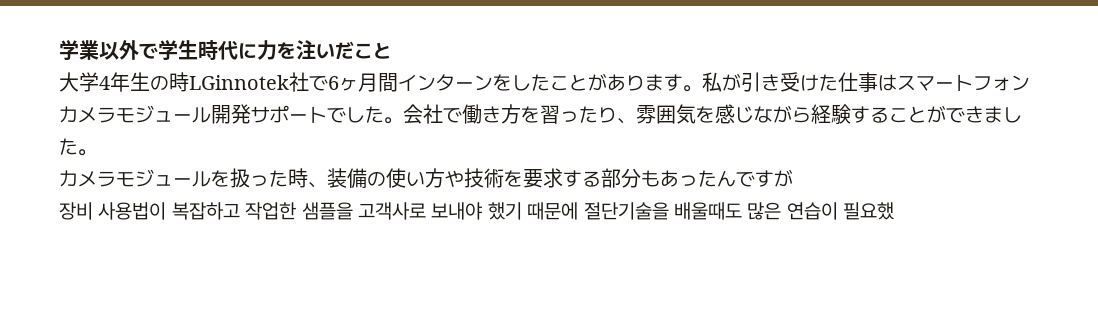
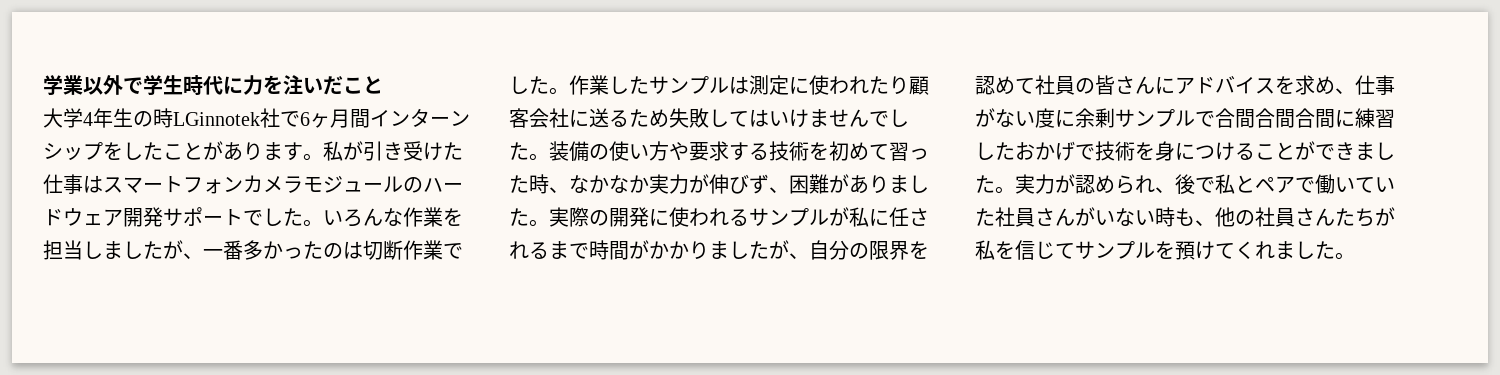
(493, 83) none -> [43,142,103,161] シップ
(211, 115) none -> [403,177,463,193] [43,208,123,226] のハードウェア
[403,104,870,125] 会社で働き方を習ったり、雰囲気を感じながら経験す -> [323,207,463,227] [43,240,463,260] [509,75,929,95] [509,108,909,128] [509,141,929,162] [509,174,929,194] [509,207,929,227] [509,240,929,260] [975,75,1395,95] [975,108,1395,128] [975,141,1235,161] いろんな作業を担当しましたが、一番多かったのは切断作業でした。作業したサンプルは測定に使われたり顧客会社に送るため失敗してはいけませんでした。装備の使い方や要求する技術を初めて習った時、なかなか実力が伸びず、困難がありました。実際の開発に使われるサンプルが私に任されるまで時間がかかりましたが、自分の限界を認めて社員の皆さんにアドバイスを求め、仕事がない度に余剰サンプルで合間合間合間に練習したおかげで技術を身につけ
[59,168,793,189] [59,202,895,220] // カメラモジュールを扱った時、装備の使い方や技術を要求する部分もあったんですが // 장비 사용법이 복잡하고 작업한 샘플을 고객사로 보내야 했기 때문에 절단기술을 배울때도 많은 연습이 필요했 -> [1015,174,1395,194] [975,207,1395,227] [975,240,1355,260] 実力が認められ、後で私とペアで働いていた社員さんがいない時も、他の社員さんたちが私を信じてサンプルを預けてくれました。

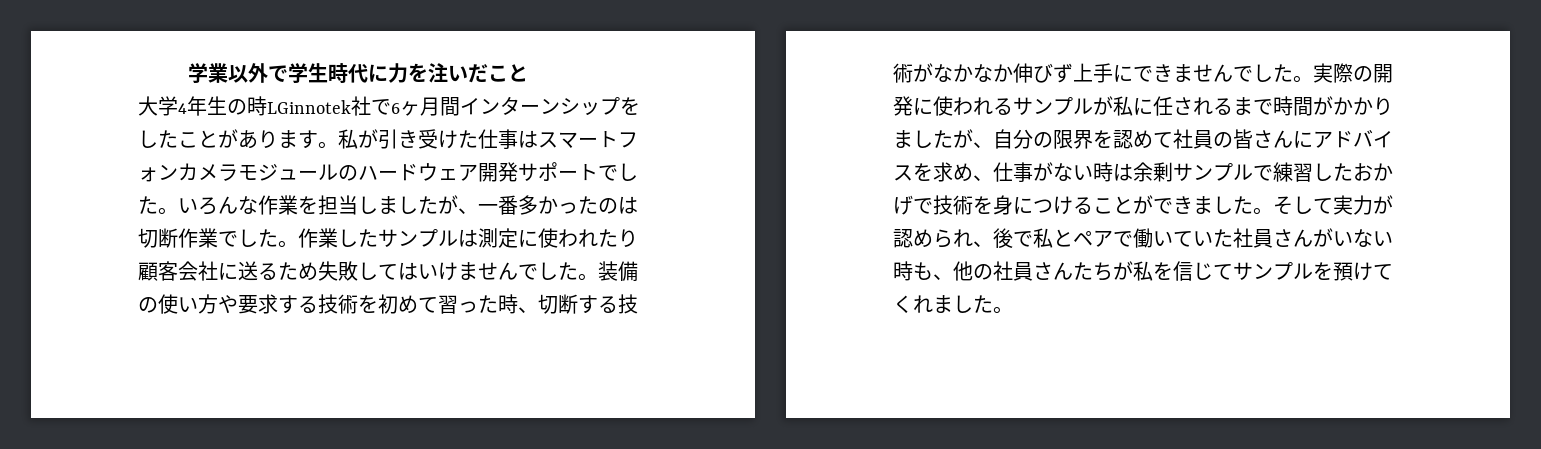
[569,174,909,194] なかなか実力が伸びず、困難がありま -> [538,294,638,314] [893,63,1253,83] 切断する技術がなかなか伸びず上手にできませんで
[1035,108,1075,128] 度に -> [1093,162,1133,182] 時は
[1215,108,1355,128] 合間合間合間に -> (1273, 173) none
(1015, 190) none -> [1273,196,1333,215] そして

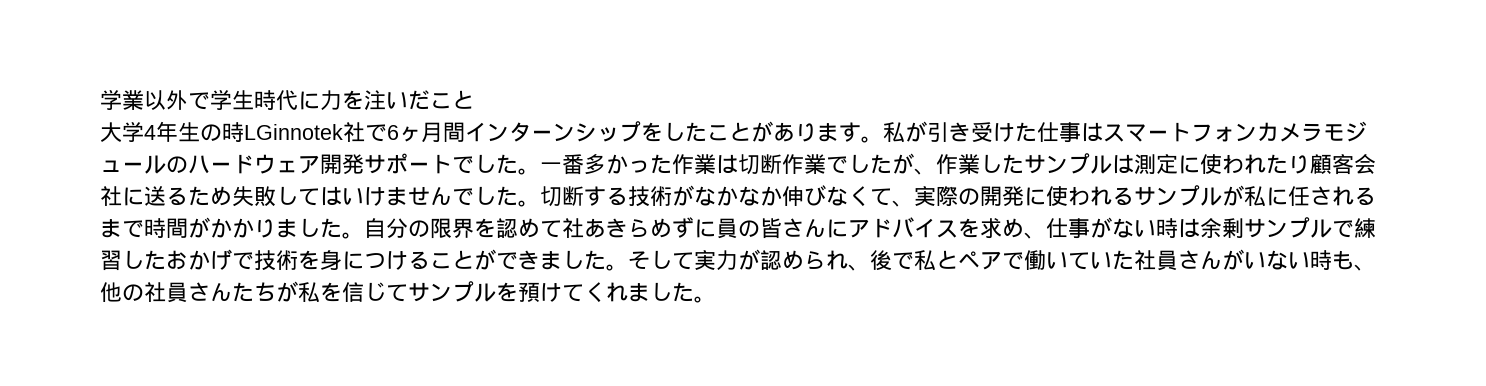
[178,195,478,215] いろんな作業を担当しましたが、 -> (540, 171) none
[598,198,618,214] の -> [672,154,716,174] 作業
[278,240,298,248] 。 -> [892,153,936,175] が、
[598,261,638,282] [138,294,538,314] 装備の使い方や要求する技術を初めて習った時、 -> (540, 203) none
[1053,63,1313,83] ず上手にできませんでした。 -> [826,186,914,207] なくて、
[953,129,993,148] が、 -> [342,232,364,239] 。
(1193, 139) none -> [584,217,716,238] あきらめずに

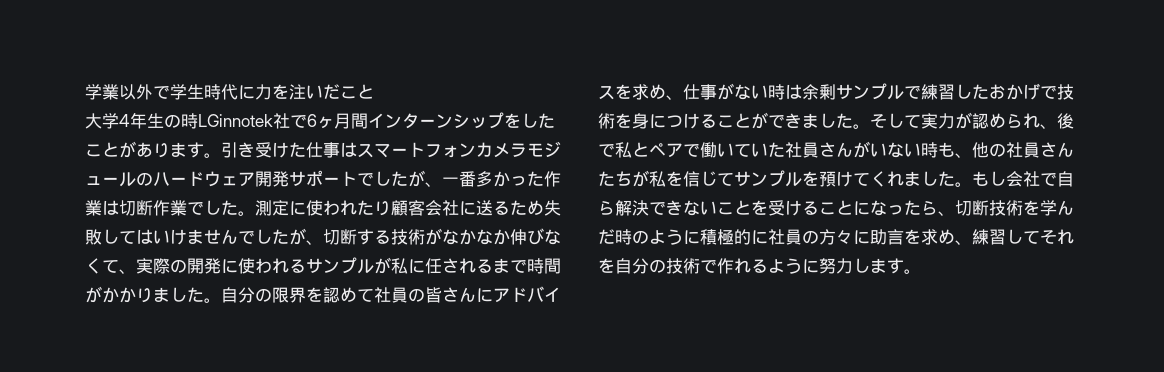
[883,121,927,143] 私が -> (221, 155) none
[518,168,540,175] 。 -> [408,170,442,187] が、
[892,153,1134,175] が、作業したサンプルは -> [238,211,255,216] 。
[518,200,540,207] 。 -> [289,228,323,245] が、
[584,217,716,238] あきらめずに -> (391, 295) none
(716, 299) none -> [972,171,1074,187] [598,200,1074,216] [598,229,1074,245] [598,258,921,274] もし会社で自ら解決できないことを受けることになったら、切断技術を学んだ時のように積極的に社員の方々に助言を求め、練習してそれを自分の技術で作れるように努力します。

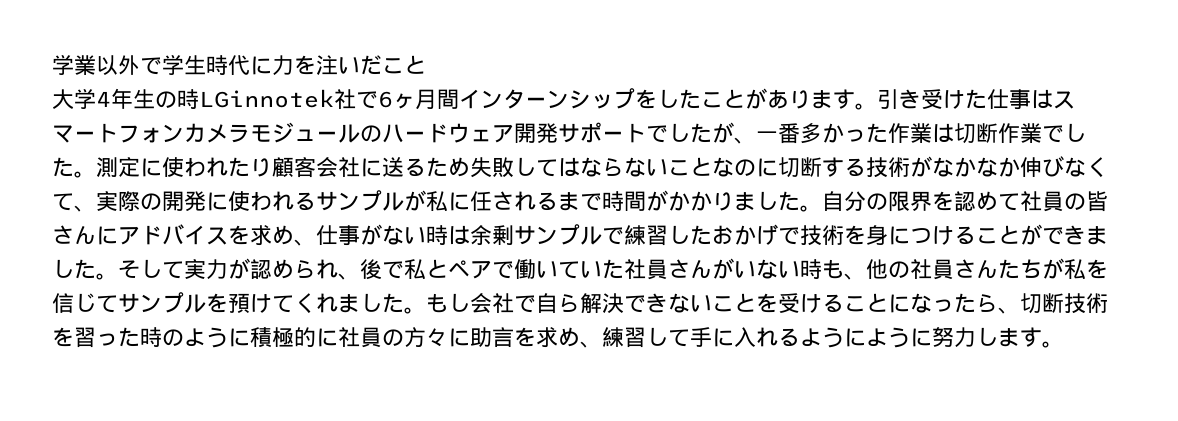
[153,228,323,245] いけませんでしたが、 -> [580,157,778,177] ならないことなのに
[1040,200,1074,216] [598,229,615,244] 学んだ -> [74,327,140,348] 習った
[1040,229,1074,244] [598,258,734,274] それを自分の技術で作 -> [690,327,756,347] 手に入
(819, 266) none -> [866,327,932,348] ように

